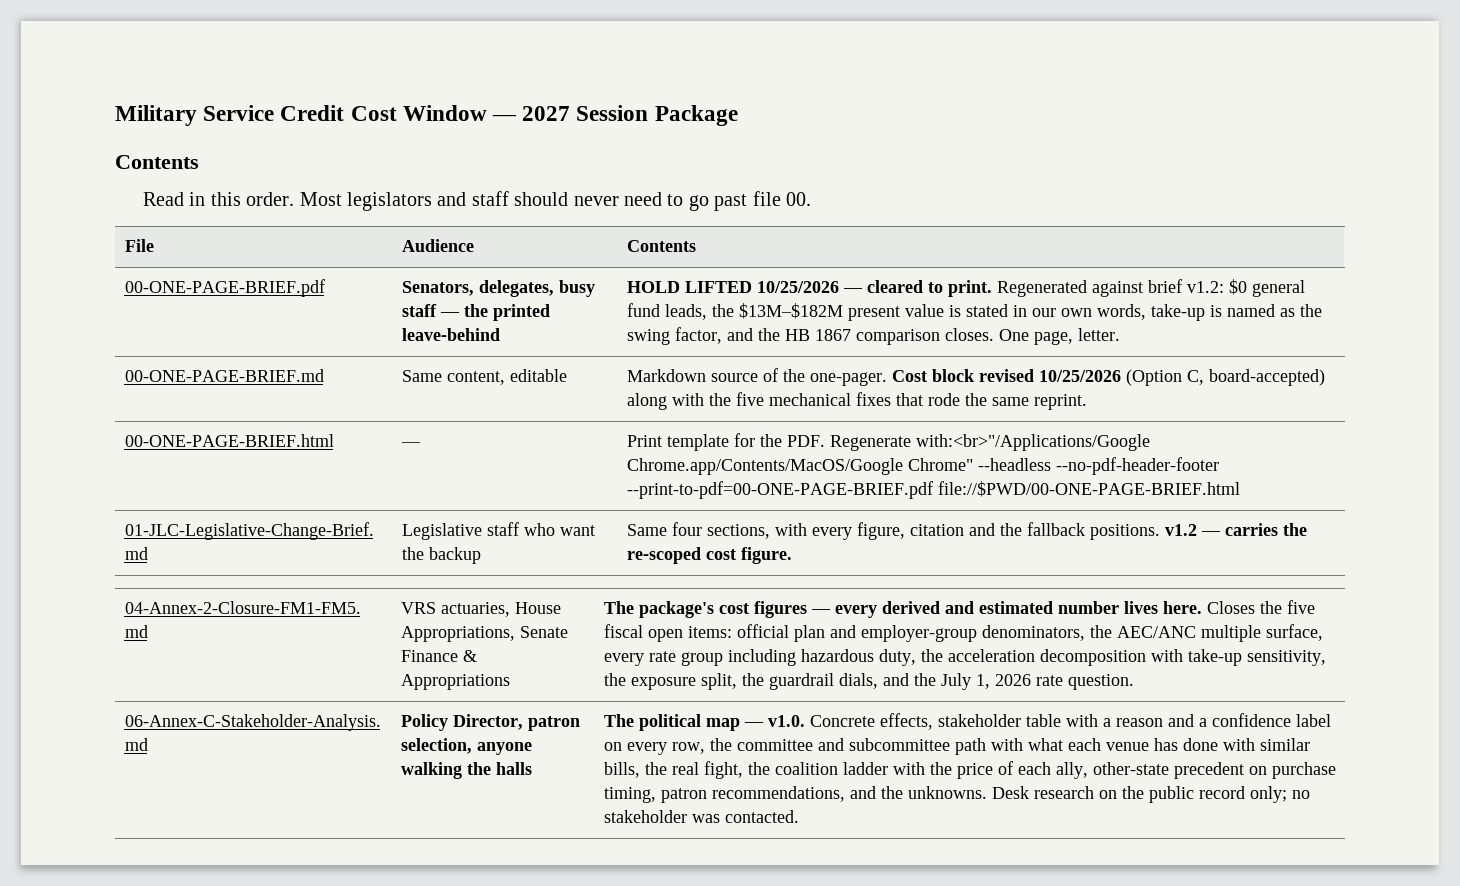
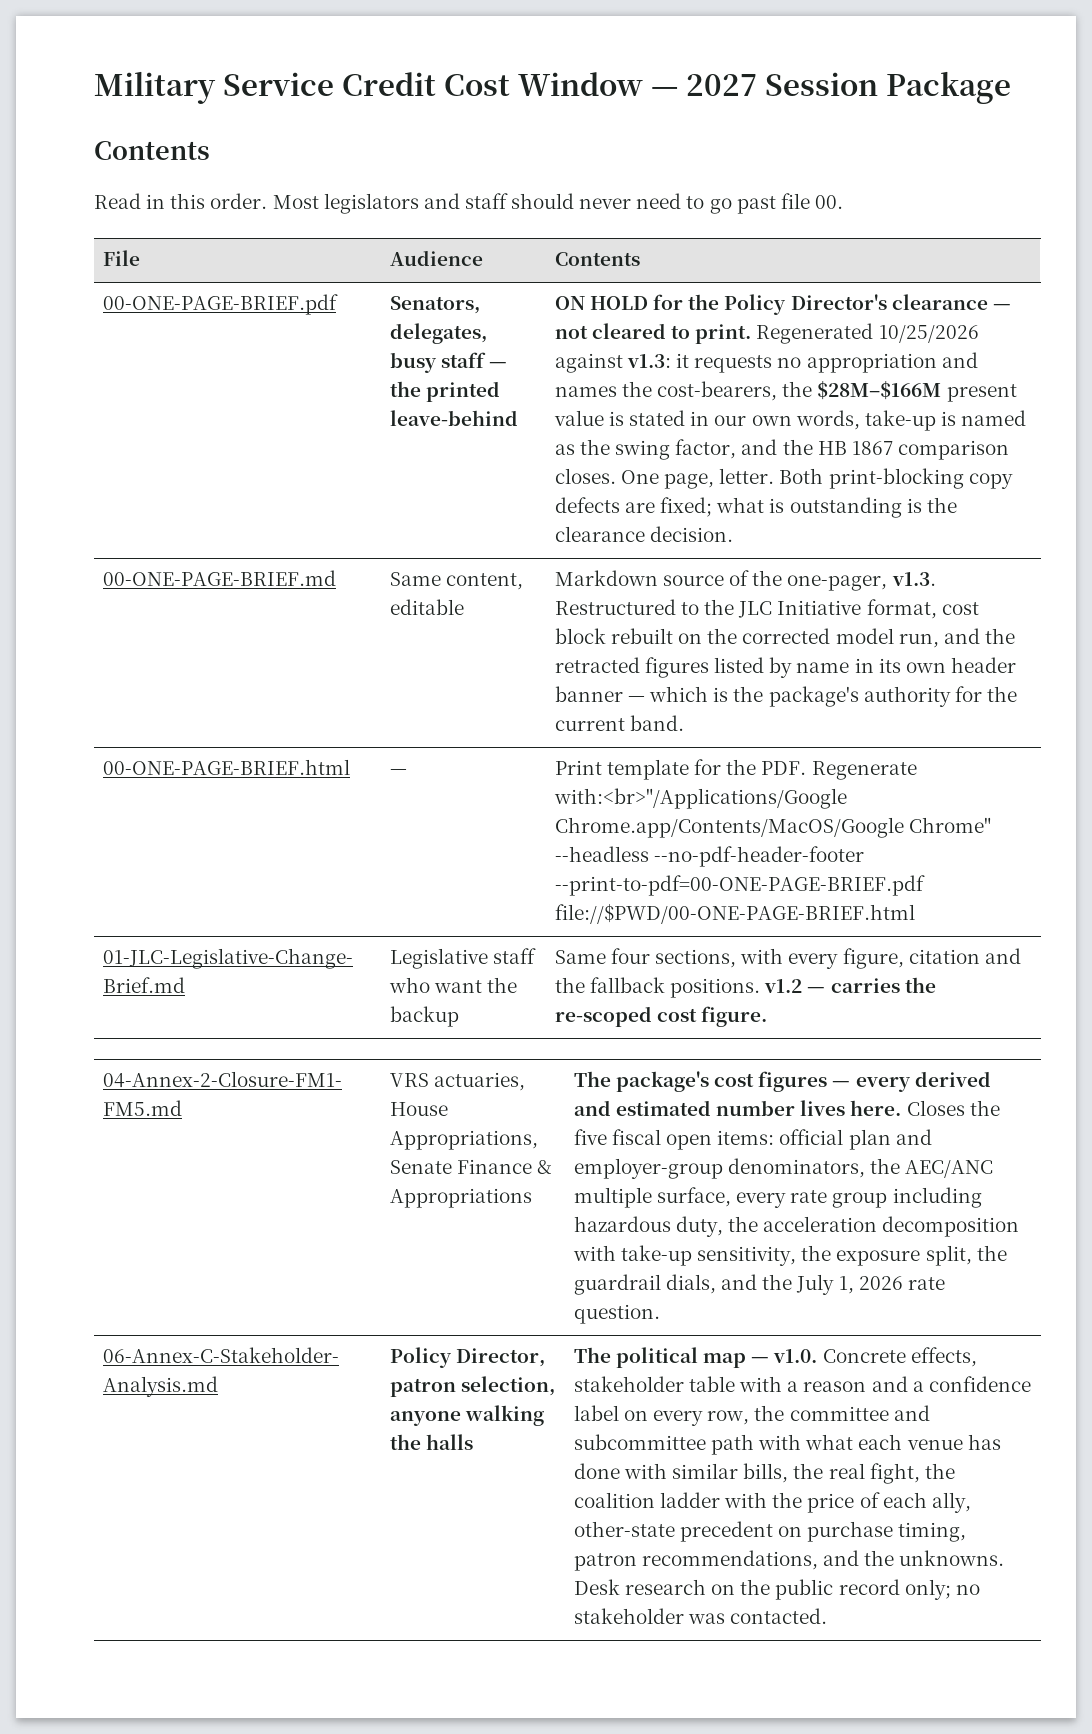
[626,279,1305,297] [626,303,843,320] HOLD LIFTED 10/25/2026 — cleared to print. Regenerated against brief v1.2: $0 general fund leads, the $13M–$182M -> [554,294,1011,315] [554,323,979,344] [554,352,978,373] [554,381,942,401] ON HOLD for the Policy Director's clearance — not cleared to print. Regenerated 10/25/2026 against v1.3: it requests no appropriation and names the cost-bearers, the $28M–$166M
(1120, 334) none -> [779,468,1013,489] [554,497,957,518] [554,526,734,542] Both print-blocking copy defects are fixed; what is outstanding is the clearance decision.
[809,369,1325,386] [626,392,1087,410] one-pager. Cost block revised 10/25/2026 (Option C, board-accepted) along with the five mechanical fixes that rode the same reprint. -> [787,572,936,591] [554,599,979,619] [554,628,1015,648] [554,657,1016,678] [554,686,1017,707] [554,715,685,731] one-pager, v1.3. Restructured to the JLC Initiative format, cost block rebuilt on the corrected model run, and the retracted figures listed by name in its own header banner — which is the package's authority for the current band.

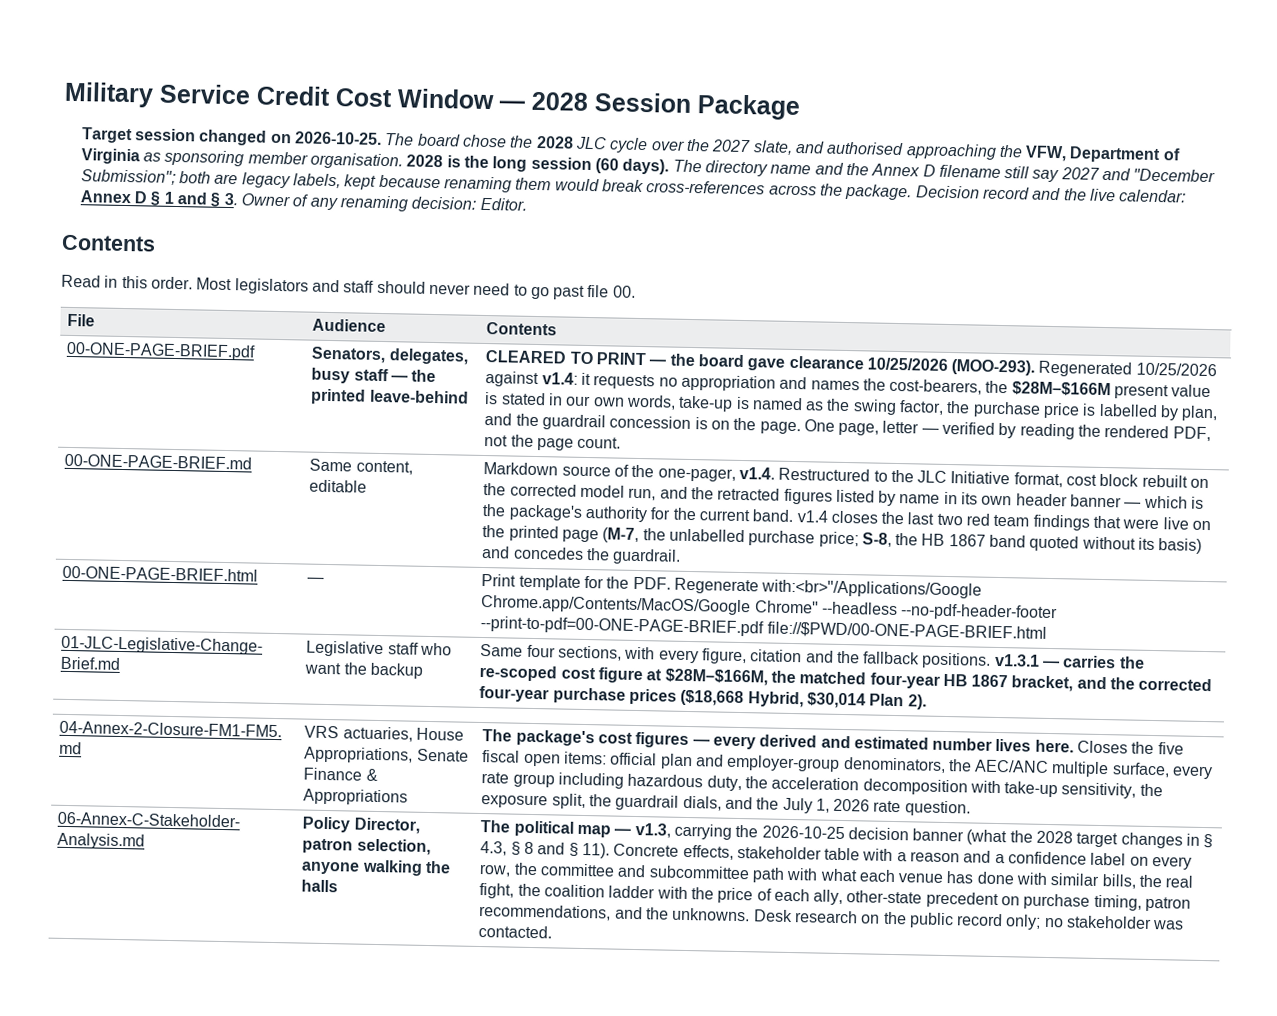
[685,74,757,96] 2027 -> [531,91,589,111] 2028
(1011, 87) none -> [80,127,1181,164] [80,148,1216,183] [80,169,1187,203] [79,190,527,212] // Target session changed on 2026-10-25. The board chose the 2028 JLC cycle over the 2027 slate, and authorised approaching the VFW, Department of Virginia as sponsoring member organisation. 2028 is the long session (60 days). The directory name and the Annex D filename still say 2027 and "December Submission"; both are legacy labels, kept because renaming them would break cross-references across the package. Decision record and the live calendar: Annex D § 1 and § 3. Owner of any renaming decision: Editor.
[554,294,1011,315] [554,323,752,344] ON HOLD for the Policy Director's clearance — not cleared to print. -> [485,350,1036,376] CLEARED TO PRINT — the board gave clearance 10/25/2026 (MOO-293).
[627,354,672,368] v1.3: -> [541,372,578,385] v1.4:
[741,439,1009,460] [554,468,1013,489] [554,497,957,518] [554,526,734,542] and the HB 1867 comparison closes. One page, letter. Both print-blocking copy defects are fixed; what is outstanding is the clearance decision. -> [946,400,1219,422] [484,413,1211,442] [484,434,622,451] the purchase price is labelled by plan, and the guardrail concession is on the page. One page, letter — verified by reading the rendered PDF, not the page count.
[891,572,936,586] v1.3. -> [738,466,775,480] v1.4.
(685, 723) none -> [796,510,1212,531] [482,524,1203,554] [482,545,682,565] v1.4 closes the last two red team findings that were live on the printed page (M-7, the unlabelled purchase price; S-8, the HB 1867 band quoted without its basis) and concedes the guardrail.
[764,979,803,993] v1.2 -> [994,653,1040,667] v1.3.1
[701,1006,768,1027] figure. -> [597,667,1213,692] [479,685,927,710] figure at $28M–$166M, the matched four-year HB 1867 bracket, and the corrected four-year purchase prices ($18,668 Hybrid, $30,014 Plan 2).
[773,1349,818,1363] v1.0. -> [634,822,1214,849] [480,841,610,859] v1.3, carrying the 2026-10-25 decision banner (what the 2028 target changes in § 4.3, § 8 and § 11).

